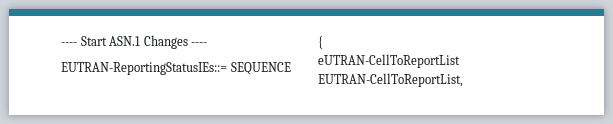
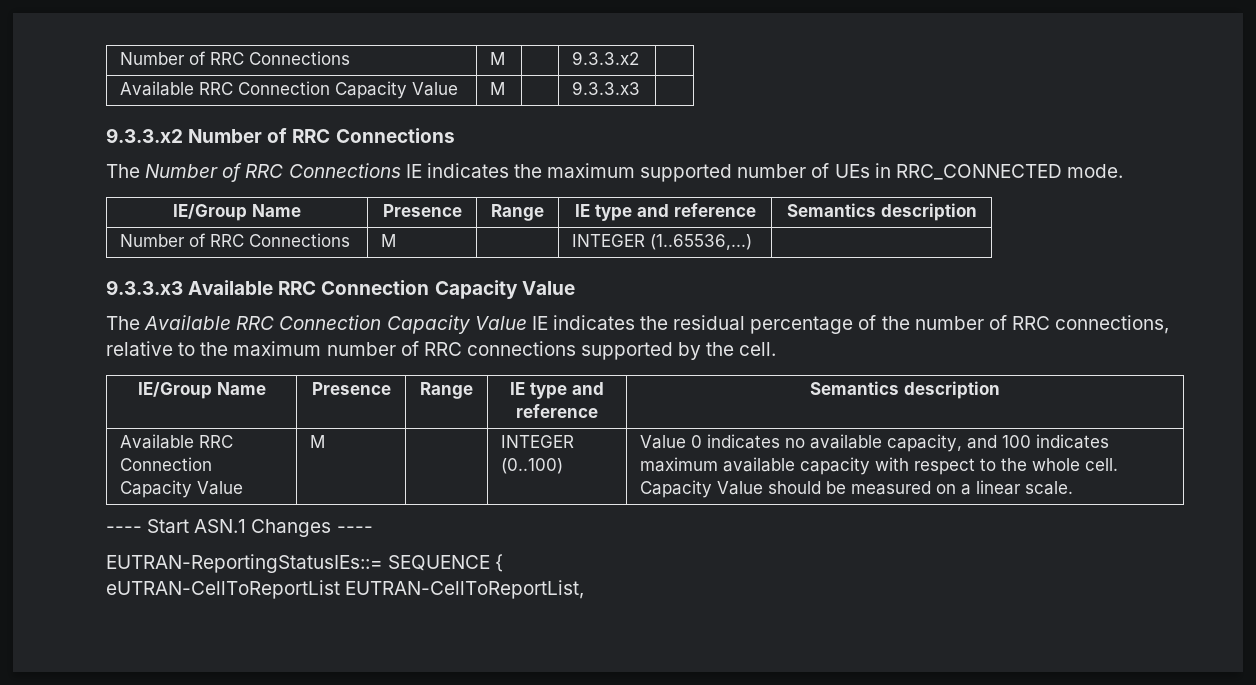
(61, 44) none -> [120,51,351,65] [490,52,506,65] [572,51,640,65] [120,81,459,99] [490,82,506,95] [572,81,641,95] [106,128,455,143] [106,163,1123,182] [173,204,301,221] [382,204,462,217] [491,204,544,221] [574,203,756,221] [786,203,977,221] [120,233,351,247] [381,234,397,247] [572,234,753,250] [106,280,575,299] [106,315,1170,334] [106,341,777,360] [137,382,266,399] [311,382,391,395] [420,382,473,399] [510,382,604,399] [516,404,598,418] [810,381,1000,399] [120,434,234,449] [120,457,213,471] [120,480,244,498] [310,435,326,448] [501,435,575,448] [501,458,564,474] [640,434,1110,452] [640,457,1119,475] [640,480,1074,498] Number of RRC Connections | M | | 9.3.3.x2 | // Available RRC Connection Capacity Value | M | | 9.3.3.x3 | // 9.3.3.x2 Number of RRC Connections // The Number of RRC Connections IE indicates the maximum supported number of UEs in RRC_CONNECTED mode. // IE/Group Name | Presence | Range | IE type and reference | Semantics description // Number of RRC Connections | M | | INTEGER (1..65536,...) | // 9.3.3.x3 Available RRC Connection Capacity Value // The Available RRC Connection Capacity Value IE indicates the residual percentage of the number of RRC connections, relative to the maximum number of RRC connections supported by the cell. // IE/Group Name | Presence | Range | IE type and reference | Semantics description // Available RRC Connection Capacity Value | M | | INTEGER (0..100) | Value 0 indicates no available capacity, and 100 indicates maximum available capacity with respect to the whole cell. Capacity Value should be measured on a linear scale. //

